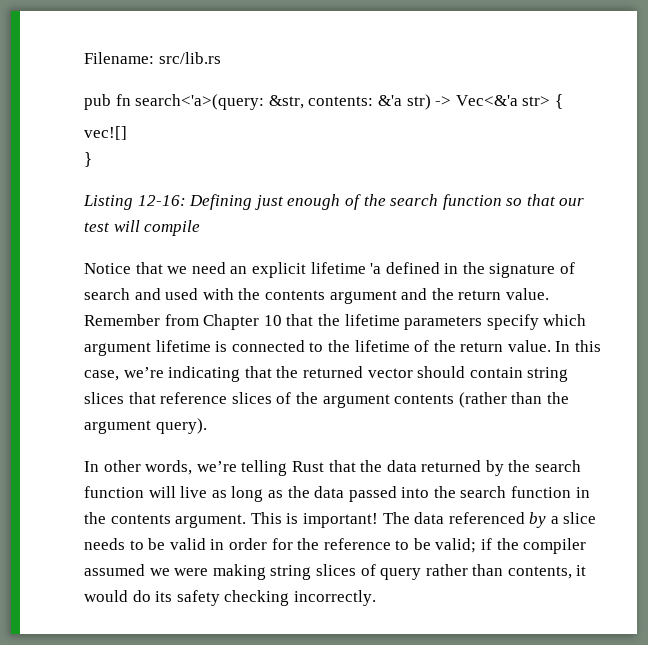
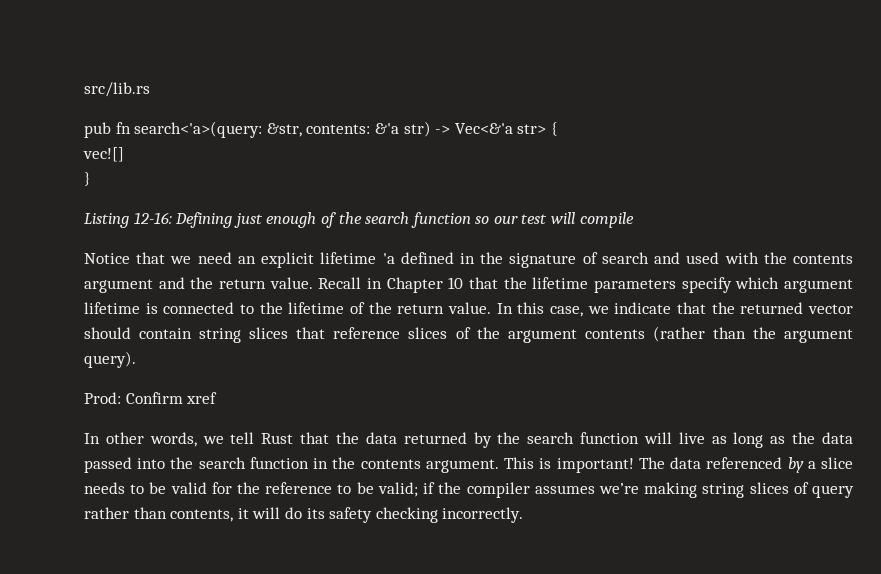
[84,52,154,64] Filename: -> (84, 89) none
[526,194,556,206] that -> (490, 220) none
[84,314,199,326] Remember from -> [318,277,382,289] Recall in
[123,366,241,382] we’re indicating -> [587,302,672,314] we indicate
(207, 426) none -> [84,392,218,404] // Prod: Confirm xref
[196,460,288,476] we’re telling -> [202,432,255,444] we tell
[210,538,267,550] in order -> (207, 488) none
[84,564,209,576] assumed we were -> [534,483,639,494] assumes we’re
[84,590,128,602] would -> [252,507,281,519] will

